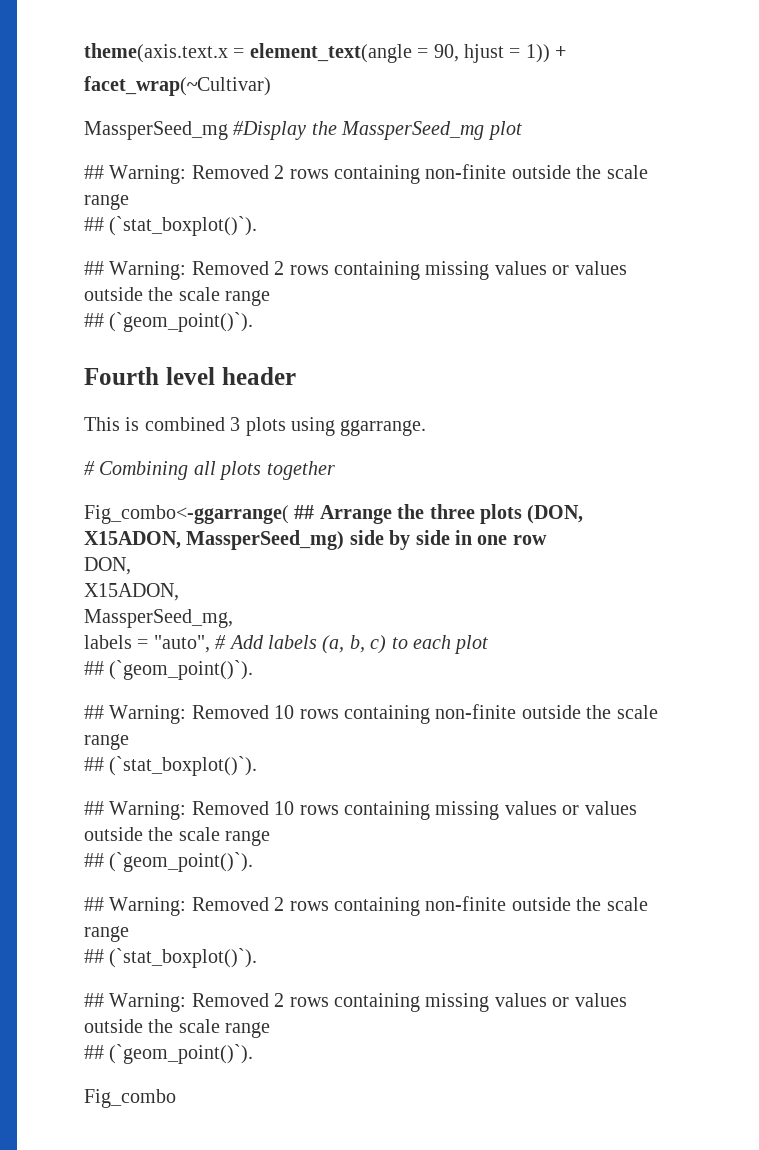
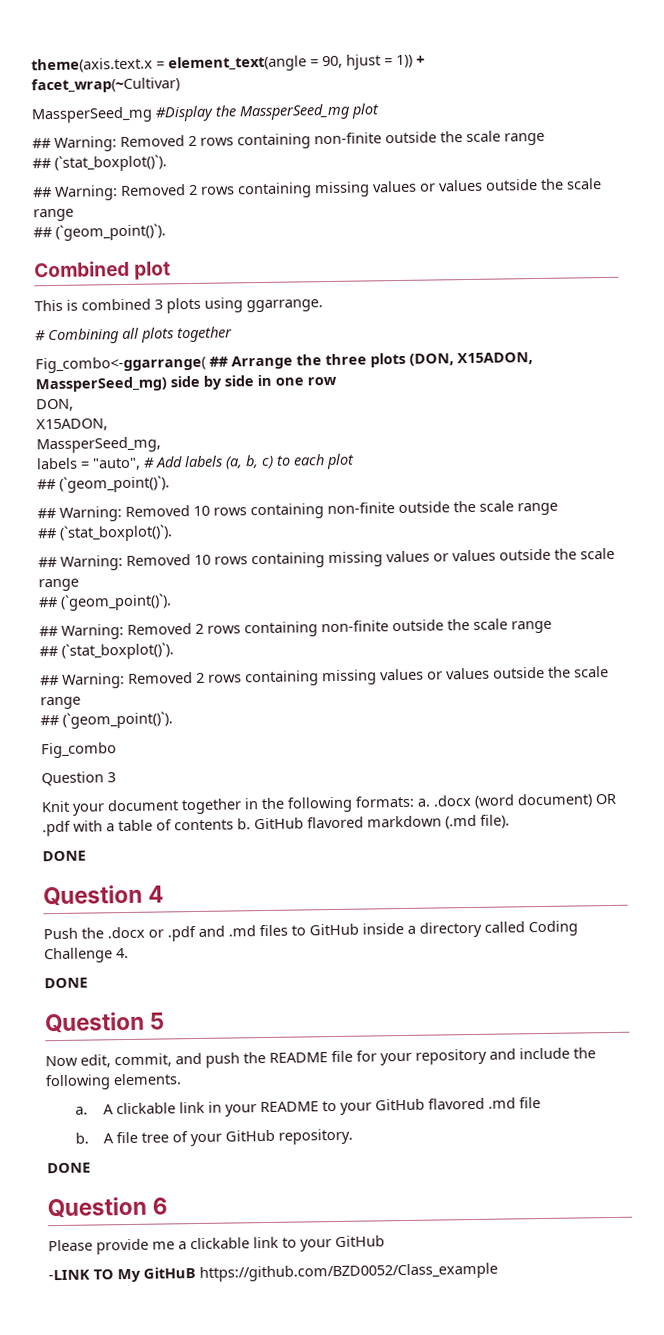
[84,367,296,385] Fourth level header -> [34,260,172,280] Combined plot
(176, 1098) none -> [41,771,116,787] [41,793,617,816] [42,814,510,837] [42,850,86,862] [43,884,165,907] [43,920,578,942] [44,947,129,964] [44,977,88,989] [44,1011,166,1034] [45,1047,596,1068] [45,1073,182,1091] [74,1097,542,1117] [74,1128,354,1147] [47,1162,91,1174] [47,1196,169,1219] [48,1235,385,1255] [48,1262,498,1283] // Question 3 // Knit your document together in the following formats: a. .docx (word document) OR .pdf with a table of contents b. GitHub flavored markdown (.md file). // DONE // Question 4 // Push the .docx or .pdf and .md files to GitHub inside a directory called Coding Challenge 4. // DONE // Question 5 // Now edit, commit, and push the README file for your repository and include the following elements. // a. A clickable link in your README to your GitHub flavored .md file // b. A file tree of your GitHub repository. // DONE // Question 6 // Please provide me a clickable link to your GitHub // -LINK TO My GitHuB https://github.com/BZD0052/Class_example

